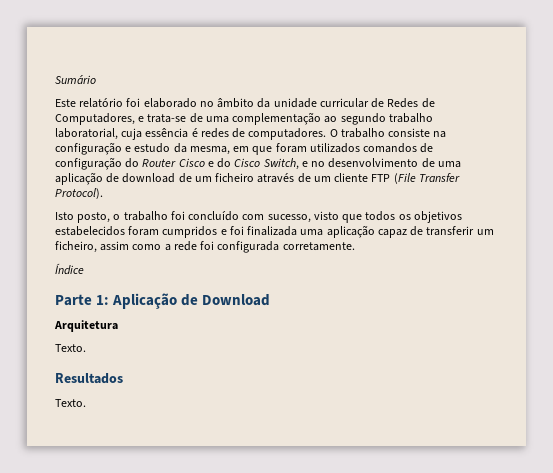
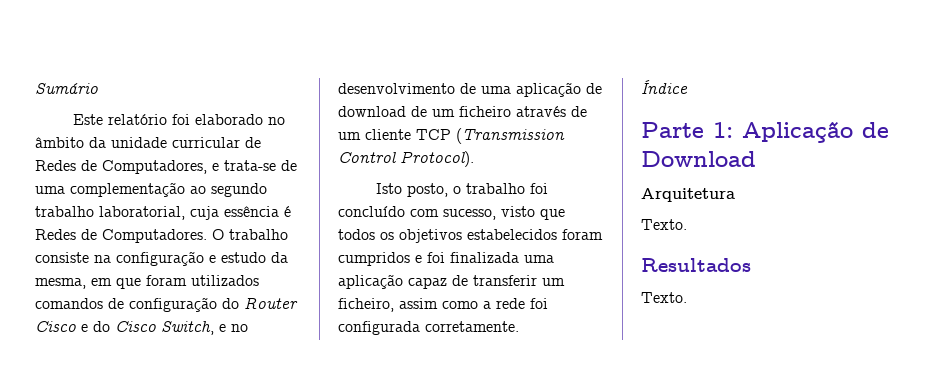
[200,128,327,140] redes de computadores. -> [35,229,207,243] Redes de Computadores.
[371,173,460,184] FTP (File Transfer -> [416,128,565,144] [338,152,396,163] TCP (Transmission Control

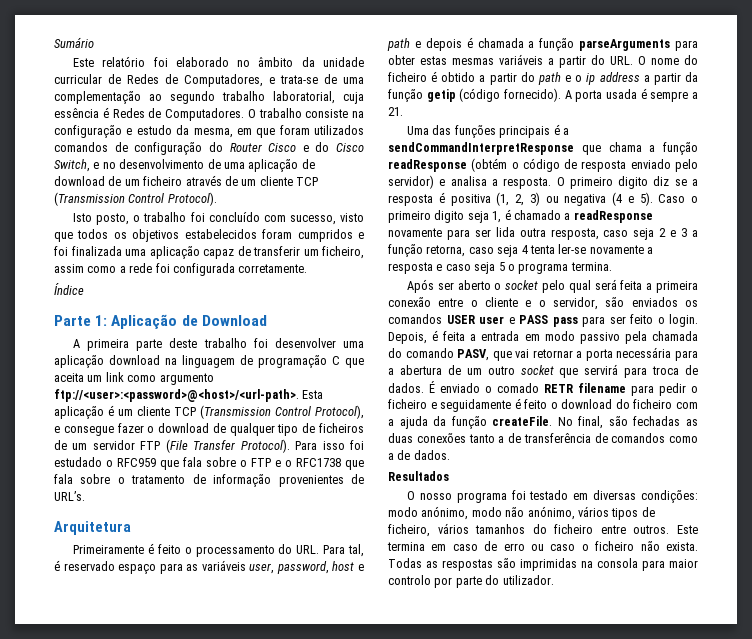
[641,188,735,202] [641,219,687,230] [641,258,751,272] [641,292,687,303] Arquitetura // Texto. // Resultados // Texto. -> [73,338,364,351] [54,355,364,368] [54,372,214,385] [54,389,324,402] [54,405,364,419] [54,423,364,436] [54,439,365,453] [54,457,364,470] [54,474,364,487] [54,491,85,501] [54,521,131,535] [73,543,364,557] [54,560,364,574] [387,37,698,51] [388,54,698,68] [388,71,698,85] [388,88,698,102] [388,107,403,116] [407,124,569,138] [388,142,698,155] [388,158,698,172] [388,175,698,189] [388,192,698,206] [388,209,653,223] [388,227,699,240] [388,244,653,257] [388,262,612,274] [407,279,698,293] [388,297,698,310] [388,314,698,327] [388,330,698,344] [388,347,698,361] [388,364,698,378] [388,381,698,396] [388,398,698,412] [388,416,698,429] [388,433,698,443] [388,450,450,460] [388,471,449,481] [407,490,698,503] [388,506,655,520] [388,523,698,537] [387,541,698,551] [388,558,698,571] [388,575,554,588] A primeira parte deste trabalho foi desenvolver uma aplicação download na linguagem de programação C que aceita um link como argumento ftp://<user>:<password>@<host>/<url-path>. Esta aplicação é um cliente TCP (Transmission Control Protocol), e consegue fazer o download de qualquer tipo de ficheiros de um servidor FTP (File Transfer Protocol). Para isso foi estudado o RFC959 que fala sobre o FTP e o RFC1738 que fala sobre o tratamento de informação provenientes de URL’s. // Arquitetura // Primeiramente é feito o processamento do URL. Para tal, é reservado espaço para as variáveis user, password, host e path e depois é chamada a função parseArguments para obter estas mesmas variáveis a partir do URL. O nome do ficheiro é obtido a partir do path e o ip address a partir da função getip (código fornecido). A porta usada é sempre a 21. // Uma das funções principais é a sendCommandInterpretResponse que chama a função readResponse (obtém o código de resposta enviado pelo servidor) e analisa a resposta. O primeiro digito diz se a resposta é positiva (1, 2, 3) ou negativa (4 e 5). Caso o primeiro digito seja 1, é chamado a readResponse novamente para ser lida outra resposta, caso seja 2 e 3 a função retorna, caso seja 4 tenta ler-se novamente a resposta e caso seja 5 o programa termina. // Após ser aberto o socket pelo qual será feita a primeira conexão entre o cliente e o servidor, são enviados os comandos USER user e PASS pass para ser feito o login. Depois, é feita a entrada em modo passivo pela chamada do comando PASV, que vai retornar a porta necessária para a abertura de um outro socket que servirá para troca de dados. É enviado o comado RETR filename para pedir o ficheiro e seguidamente é feito o download do ficheiro com a ajuda da função createFile. No final, são fechadas as duas conexões tanto a de transferência de comandos como a de dados. // Resultados // O nosso programa foi testado em diversas condições: modo anónimo, modo não anónimo, vários tipos de ficheiro, vários tamanhos do ficheiro entre outros. Este termina em caso de erro ou caso o ficheiro não exista. Todas as respostas são imprimidas na consola para maior controlo por parte do utilizador.

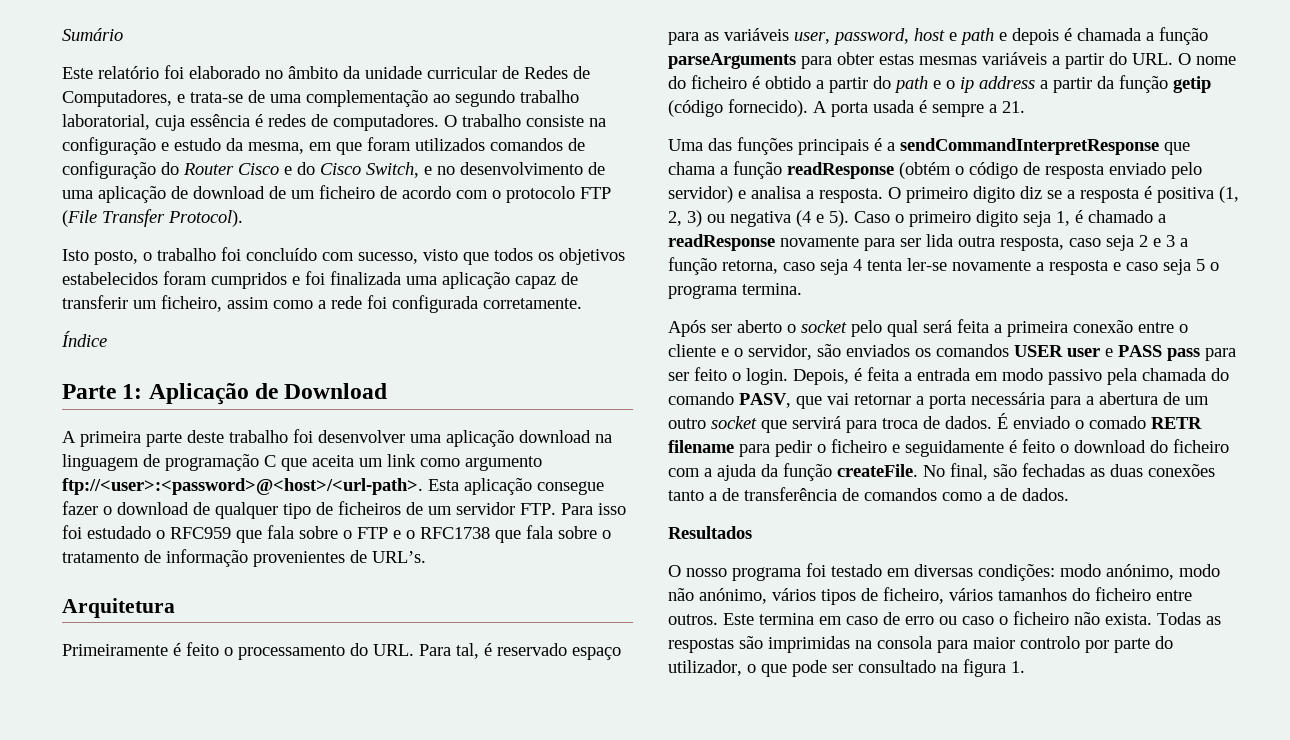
[112,108,244,121] Redes de Computadores. -> [268,114,439,131] redes de computadores.
[185,175,318,186] [54,192,165,206] através de um cliente TCP (Transmission Control -> [380,186,611,203] [62,209,165,227] de acordo com o protocolo FTP (File Transfer
[108,405,364,419] [54,426,60,433] é um cliente TCP (Transmission Control Protocol), e -> (532, 486) none
[140,439,290,453] FTP (File Transfer Protocol). -> [520,503,556,515] FTP.
[502,575,554,585] utilizador. -> [668,659,1025,677] utilizador, o que pode ser consultado na figura 1.

